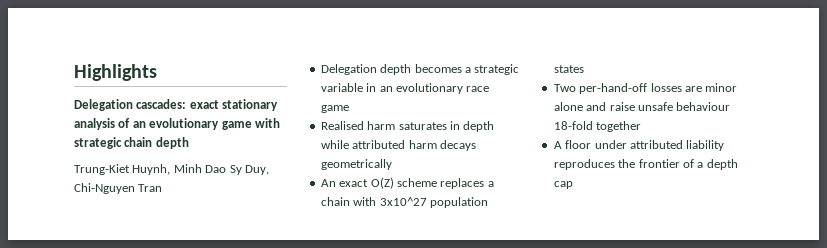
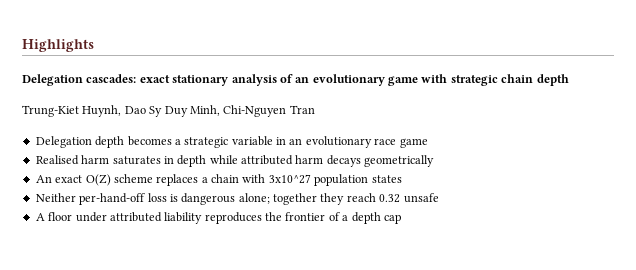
[173,164,202,173] Minh -> (122, 111) none
[244,165,269,175] Duy, -> [164,105,220,117] Duy Minh,
[553,83,738,94] [553,102,731,111] [553,121,642,132] Two per-hand-off losses are minor alone and raise unsafe behaviour 18-fold together -> [35,193,439,205] Neither per-hand-off loss is dangerous alone; together they reach 0.32 unsafe

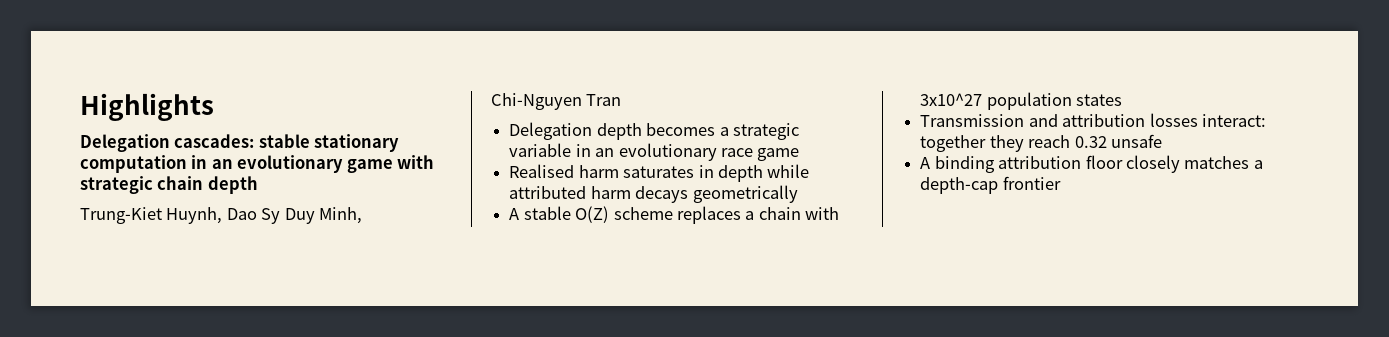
[139,74,293,86] exact stationary analysis of -> [258,134,400,152] [80,155,208,173] stable stationary computation in
[35,175,83,183] An exact -> [509,206,571,220] A stable
[35,193,270,205] Neither per-hand-off loss is dangerous alone; -> [920,113,1266,127] Transmission and attribution losses interact:
[48,212,401,224] floor under attributed liability reproduces the frontier of a depth cap -> [934,155,1263,173] [920,176,1061,194] binding attribution floor closely matches a depth-cap frontier

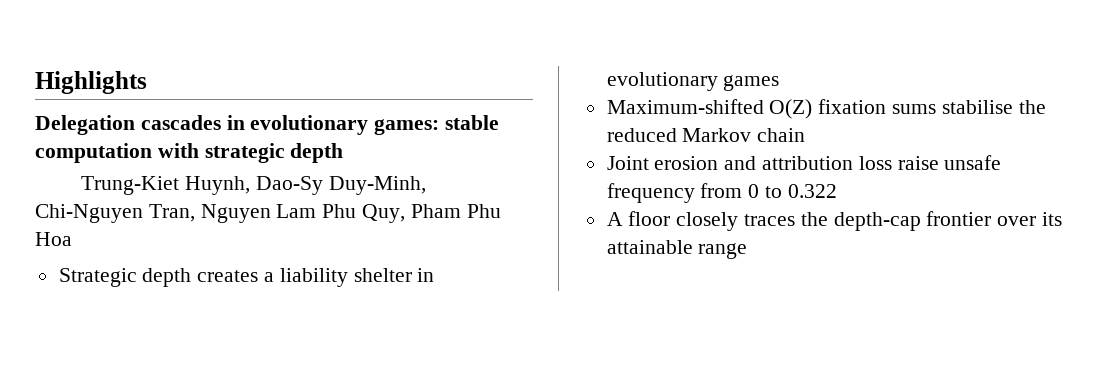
[174,134,400,152] [80,155,393,173] cascades: stable stationary computation in an evolutionary game -> [140,115,500,135] [35,143,152,163] cascades in evolutionary games: stable computation
[157,176,204,190] chain -> (285, 153) none
[226,207,363,224] [491,93,622,110] [509,122,799,140] [509,143,800,161] [509,164,810,182] [509,185,798,203] [509,206,840,224] [920,92,1123,110] [920,113,1266,127] [920,134,1162,152] [920,155,1263,173] [920,176,1061,194] Dao Sy Duy Minh, Chi-Nguyen Tran // Delegation depth becomes a strategic variable in an evolutionary race game // Realised harm saturates in depth while attributed harm decays geometrically // A stable O(Z) scheme replaces a chain with 3x10^27 population states // Transmission and attribution losses interact: together they reach 0.32 unsafe // A binding attribution floor closely matches a depth-cap frontier -> [255,176,426,195] [35,204,501,223] [35,232,72,246] [58,268,435,287] [606,72,780,91] [606,99,1046,119] [606,128,806,142] [606,155,1002,170] [606,183,837,203] [606,211,1063,231] [606,240,748,259] Dao-Sy Duy-Minh, Chi-Nguyen Tran, Nguyen Lam Phu Quy, Pham Phu Hoa // Strategic depth creates a liability shelter in evolutionary games // Maximum-shifted O(Z) fixation sums stabilise the reduced Markov chain // Joint erosion and attribution loss raise unsafe frequency from 0 to 0.322 // A floor closely traces the depth-cap frontier over its attainable range

